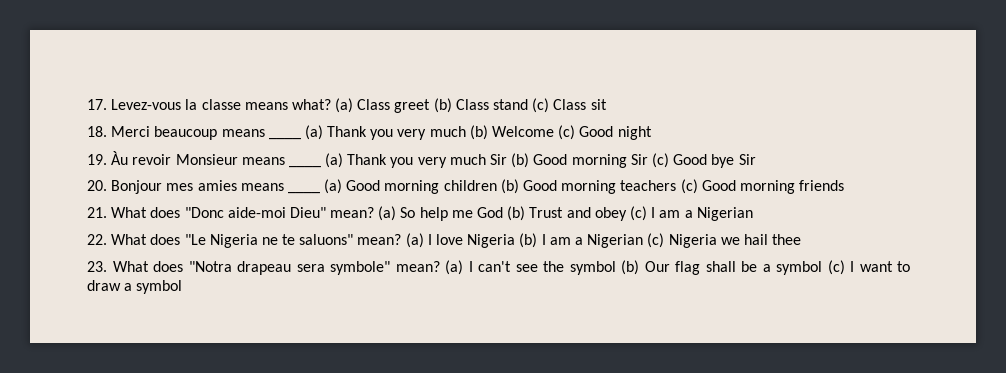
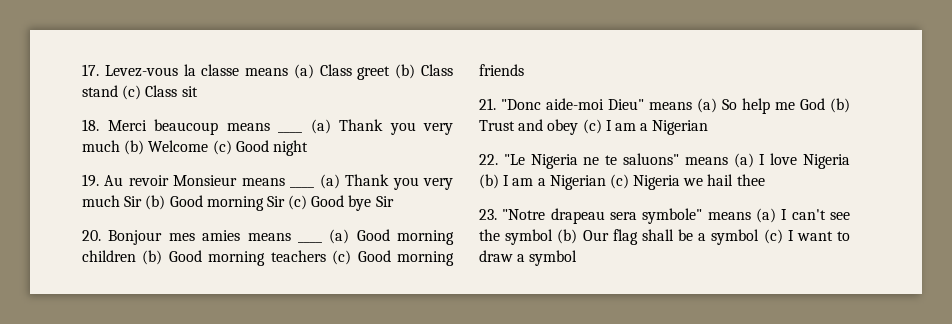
[291,99,331,110] what? -> (289, 72) none
[111,151,129,165] Àu -> [104,175,124,186] Au
[111,207,181,218] What does -> (496, 104) none
[330,207,375,218] mean? -> [649,102,692,110] means
[111,234,181,245] What does -> (498, 159) none
[357,234,402,245] mean? -> [684,157,728,165] means
[112,261,232,272] What does "Notra -> [502,209,546,220] "Notre
[395,261,440,272] mean? -> [707,212,751,220] means

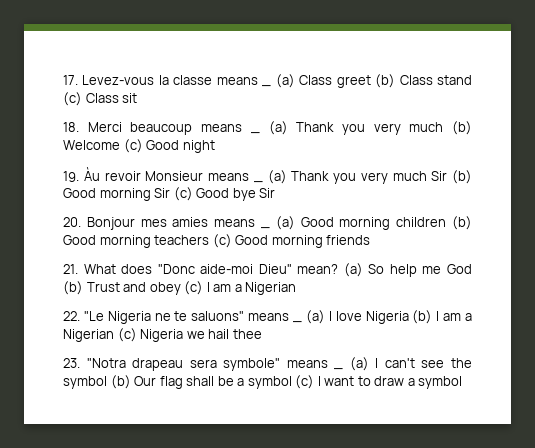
(289, 72) none -> [262,85,272,87] _
[278,131,302,133] ____ -> [250,132,260,134] _
[104,175,124,186] Au -> [83,167,100,181] Àu
[290,186,315,188] ____ -> [253,181,263,183] _
[297,241,322,243] ____ -> [261,227,271,229] _
(496, 104) none -> [83,264,153,274] What does
[649,102,692,110] means -> [297,264,339,274] mean?
(728, 161) none -> [293,321,303,323] _
[502,209,546,220] "Notre -> [86,358,126,368] "Notra
(751, 216) none -> [334,368,344,370] _

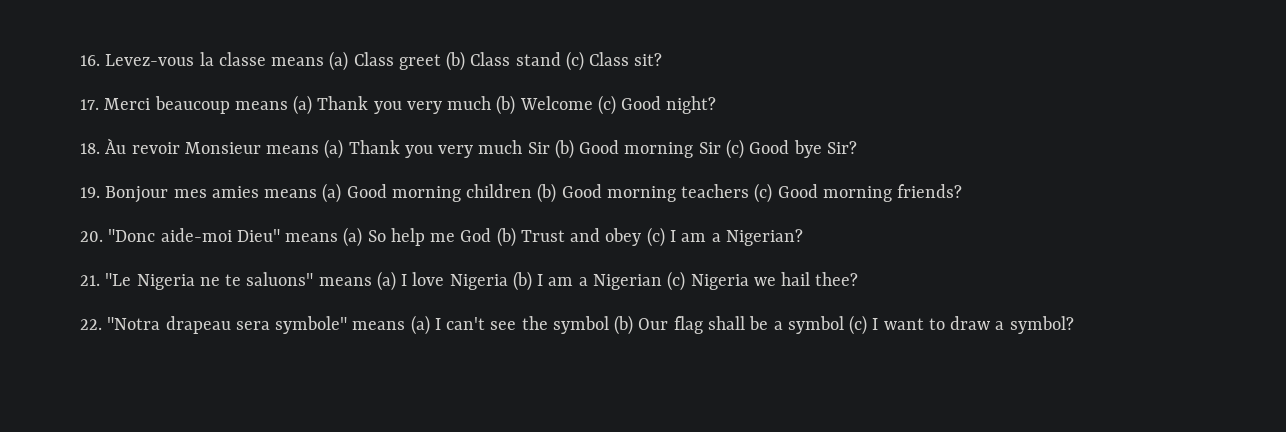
[63,75,78,85] 17. -> [80,55,100,66] 16.
[262,85,272,87] _ -> (325, 61) none
[122,93,138,103] [63,122,79,132] sit // 18. -> [634,53,663,66] [80,99,99,110] sit? // 17.
[250,132,260,134] _ -> (288, 105) none
[182,140,215,153] [63,171,79,182] night // 19. -> [666,96,717,114] [80,143,100,154] night? // 18.
[253,181,263,183] _ -> (320, 149) none
[259,188,276,198] [63,217,81,227] Sir // 20. -> [826,141,857,154] [80,187,100,198] Sir? // 19.
[261,227,271,229] _ -> (318, 193) none
[326,235,371,245] [63,264,153,274] friends // 21. What does -> [897,184,963,198] [80,231,103,242] friends? // 20.
[297,264,339,274] mean? -> [285,233,339,242] means
[245,282,297,295] [63,311,80,321] Nigerian // 22. -> [725,229,803,246] [80,275,100,286] Nigerian? // 21.
[293,321,303,323] _ -> (372, 281) none
[232,329,262,339] [63,358,80,368] thee // 23. -> [815,272,859,286] [80,319,102,330] thee? // 22.
[334,368,344,370] _ -> (406, 325) none
[418,376,463,389] symbol -> [1009,316,1074,334] symbol?

